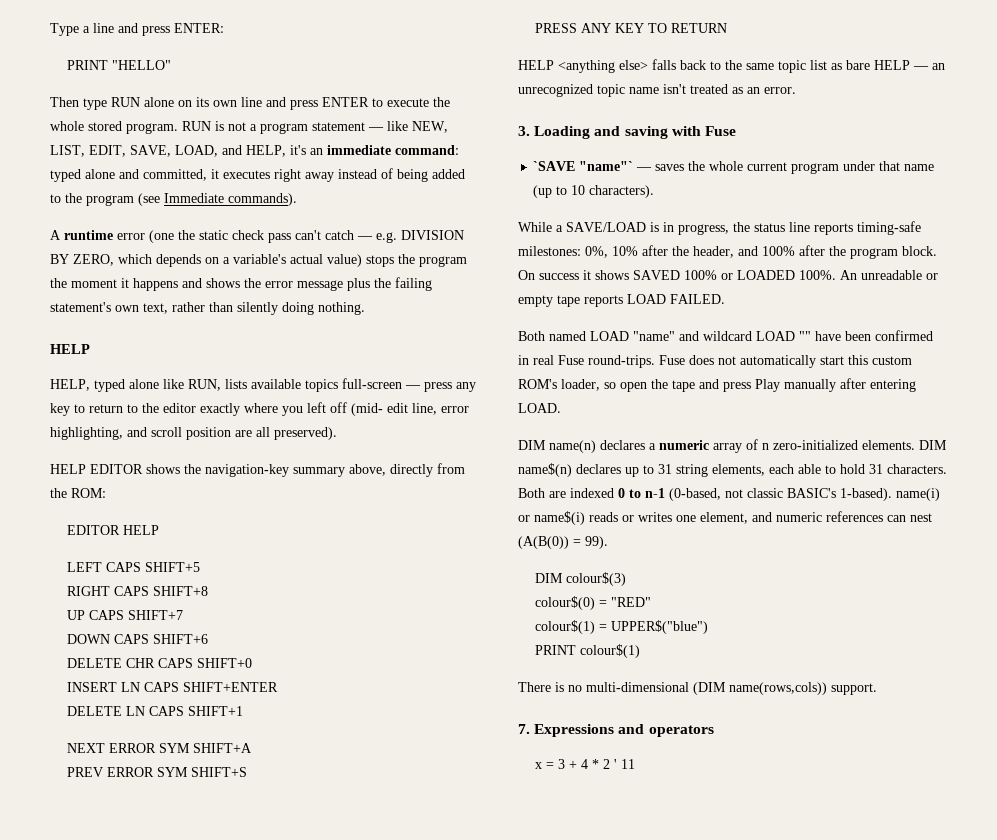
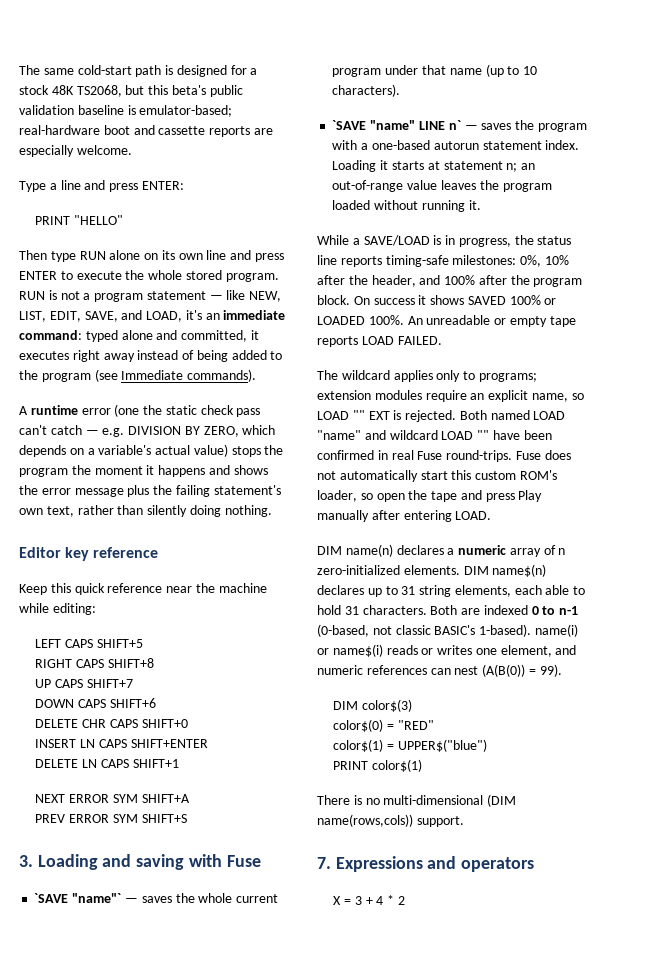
(50, 29) none -> [19,65,258,77] [19,85,243,97] [19,105,233,117] [19,125,273,137] [19,145,132,157] The same cold-start path is designed for a stock 48K TS2068, but this beta's public validation baseline is emulator-based; real-hardware boot and cassette reports are especially welcome. //
[175,145,286,157] LOAD, and HELP, -> [121,310,183,322] and LOAD,
[50,344,90,354] [50,378,476,392] [50,402,469,416] [50,427,337,440] [50,463,465,477] [50,488,106,498] [67,525,160,535] HELP // HELP, typed alone like RUN, lists available topics full-screen — press any key to return to the editor exactly where you left off (mid- edit line, error highlighting, and scroll position are all preserved). // HELP EDITOR shows the navigation-key summary above, directly from the ROM: // EDITOR HELP -> [19,547,159,561] [19,583,267,595] [19,603,96,615] Editor key reference // Keep this quick reference near the machine while editing:
[535,23,728,33] [518,59,945,73] [518,84,796,97] // PRESS ANY KEY TO RETURN // HELP <anything else> falls back to the same topic list as bare HELP — an unrecognized topic name isn't treated as an error. -> (187, 818) none
(655, 191) none -> [332,120,587,132] [332,140,580,150] [332,160,536,172] [332,180,552,192] [332,200,481,212] // `SAVE "name" LINE n` — saves the program with a one-based autorun statement index. Loading it starts at statement n; an out-of-range value leaves the program loaded without running it.
(725, 299) none -> [317,370,537,382] [317,390,584,402] [317,410,457,422] The wildcard applies only to programs; extension modules require an explicit name, so LOAD "" EXT is rejected.
[566,572,627,586] [535,596,596,610] colour$(3) // colour$(0) -> [362,699,413,712] [333,719,384,732] color$(3) // color$(0)
[535,620,596,634] colour$(1) -> [333,739,384,752] color$(1)
[580,644,641,658] colour$(1) -> [372,759,423,772] color$(1)
[535,762,543,769] x -> [333,896,342,905] X
[614,759,636,769] ' 11 -> (406, 900) none

